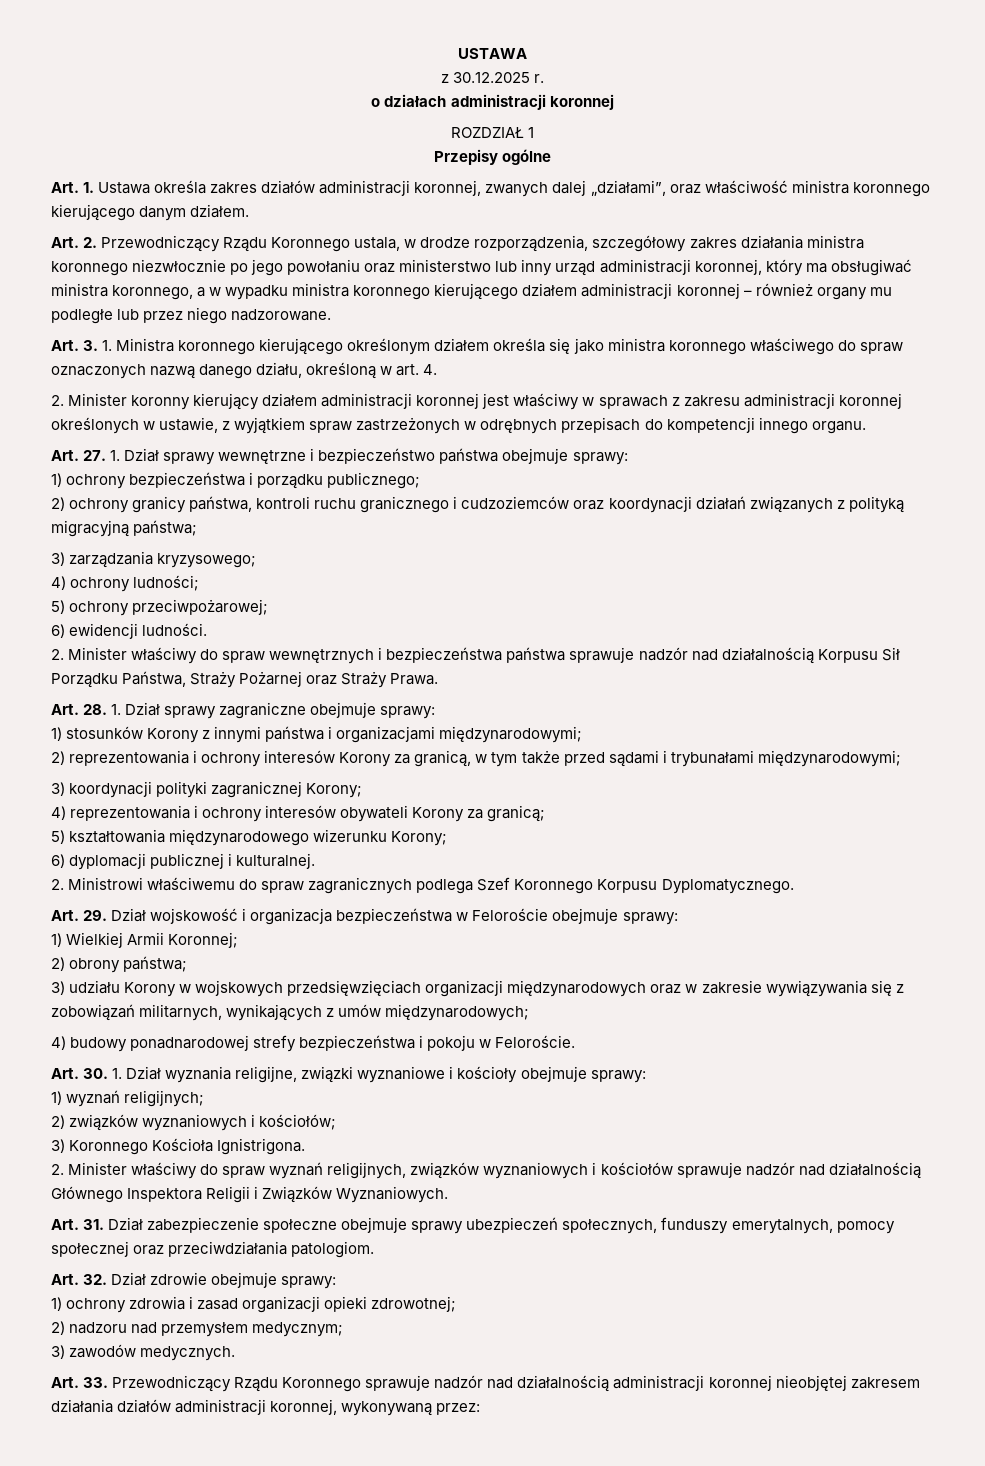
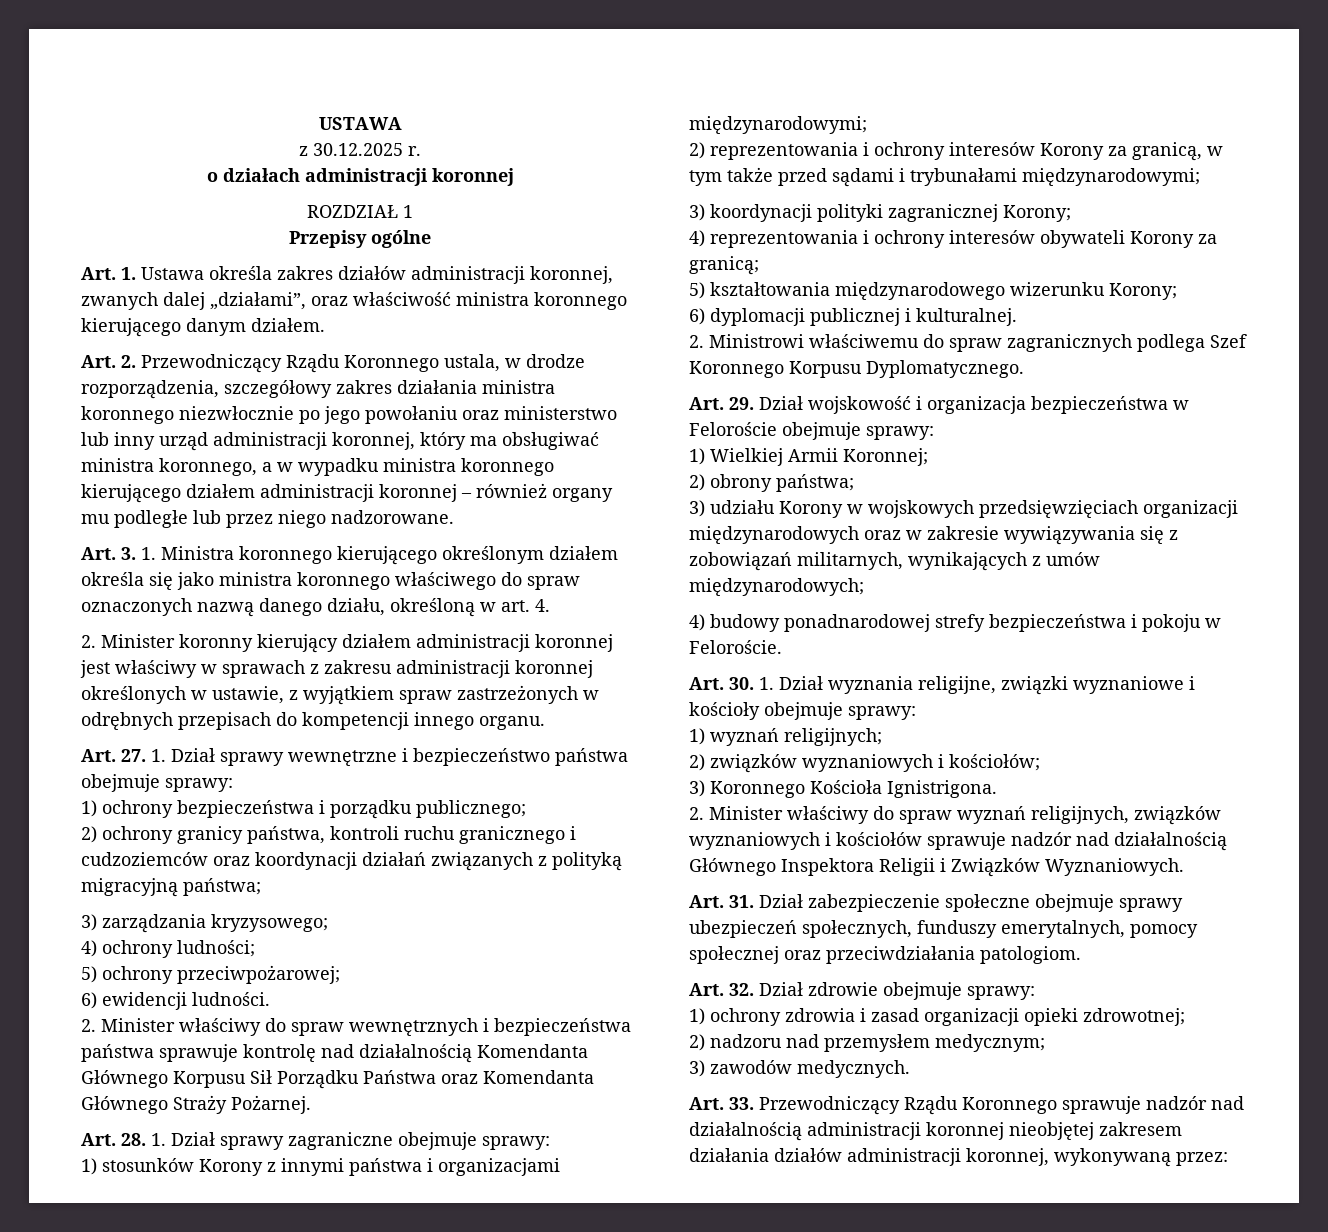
[638,647,814,664] nadzór nad działalnością -> [243,1044,588,1063] [81,1070,168,1088] kontrolę nad działalnością Komendanta Głównego
[122,671,439,688] Państwa, Straży Pożarnej oraz Straży Prawa. -> [363,1070,594,1084] [81,1095,311,1114] Państwa oraz Komendanta Głównego Straży Pożarnej.

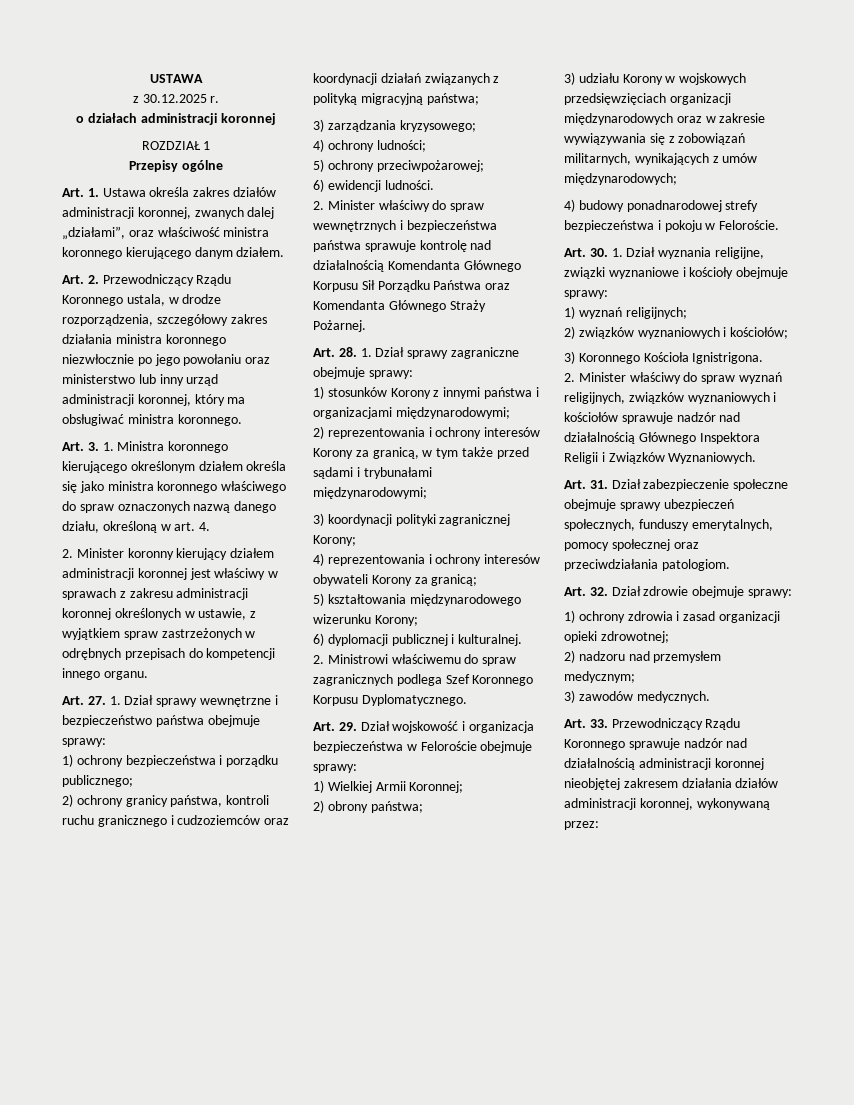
[159,458,554,476] [81,483,613,503] [81,510,454,528] koronnego, a w wypadku ministra koronnego kierującego działem administracji koronnej – również organy mu podległe lub przez niego nadzorowane. -> [177,414,242,426] koronnego.

